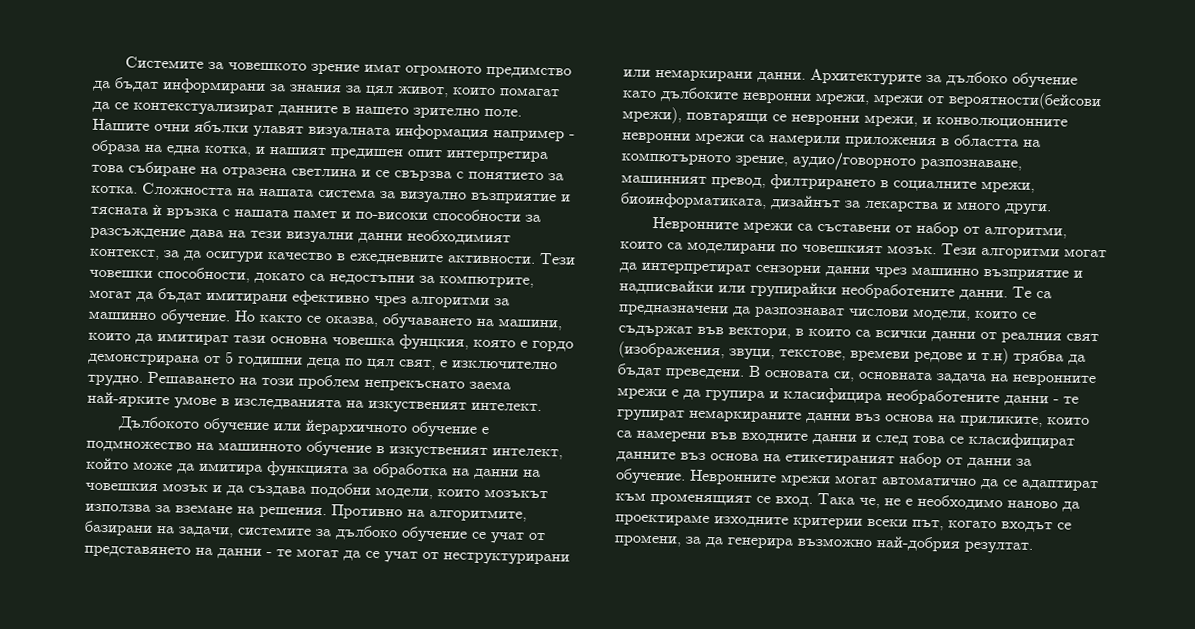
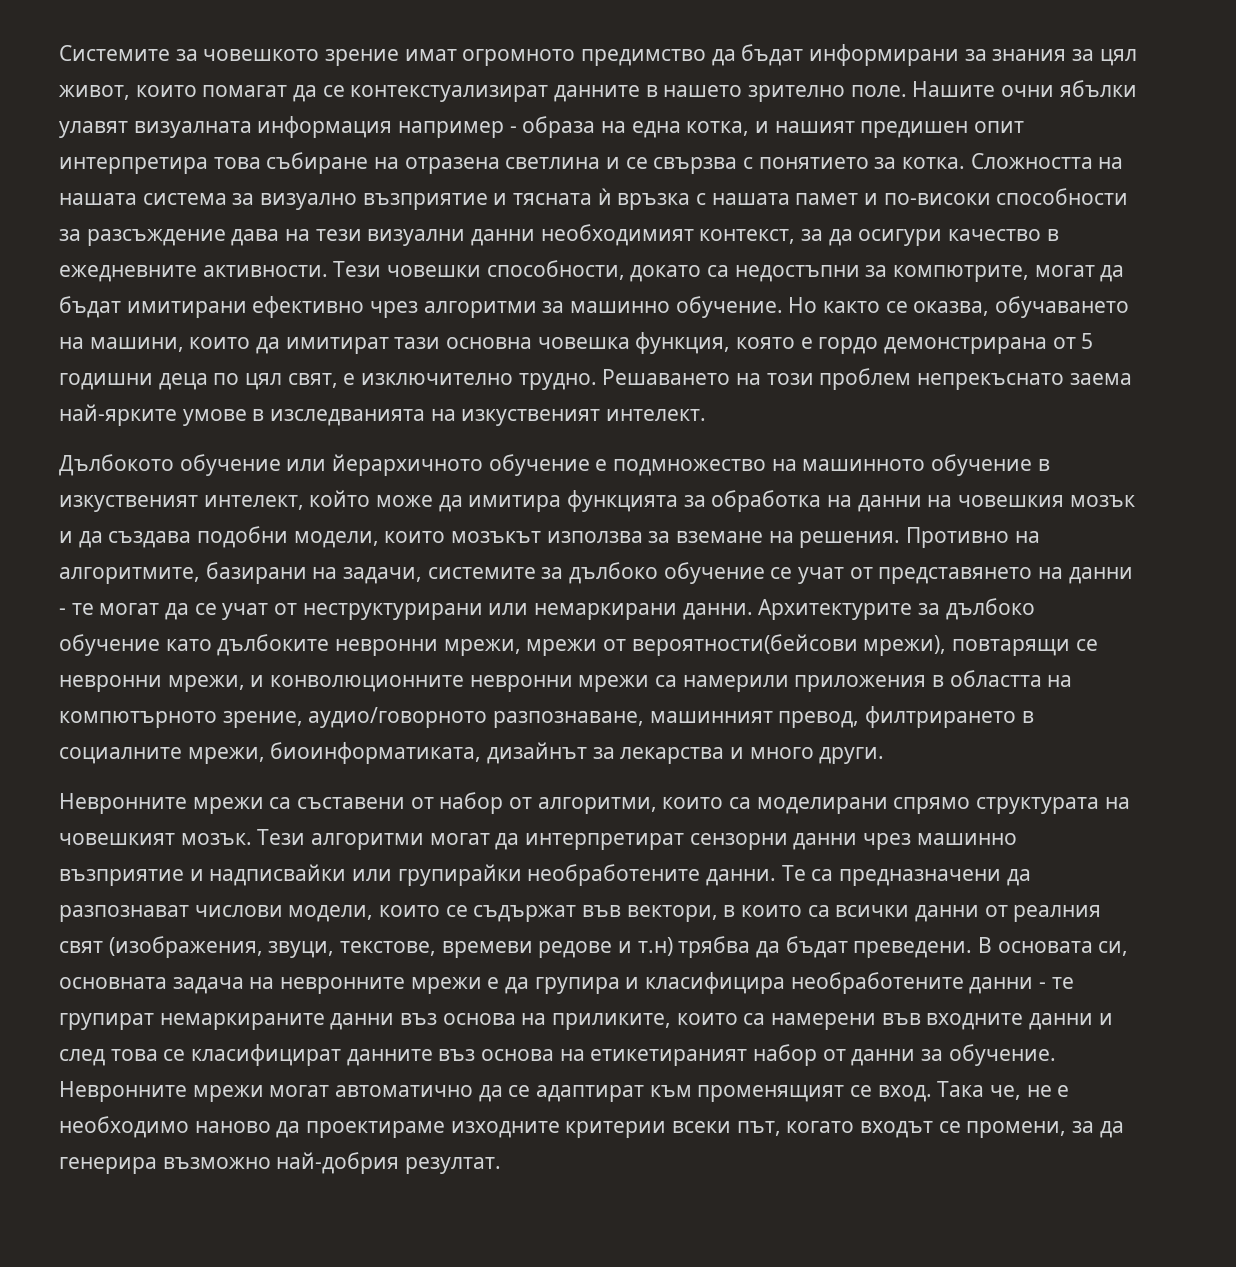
[399,334,469,351] фунцкия, -> [635,332,731,354] функция,
[780,244,798,252] по -> [893,797,1130,814] спрямо структурата на

